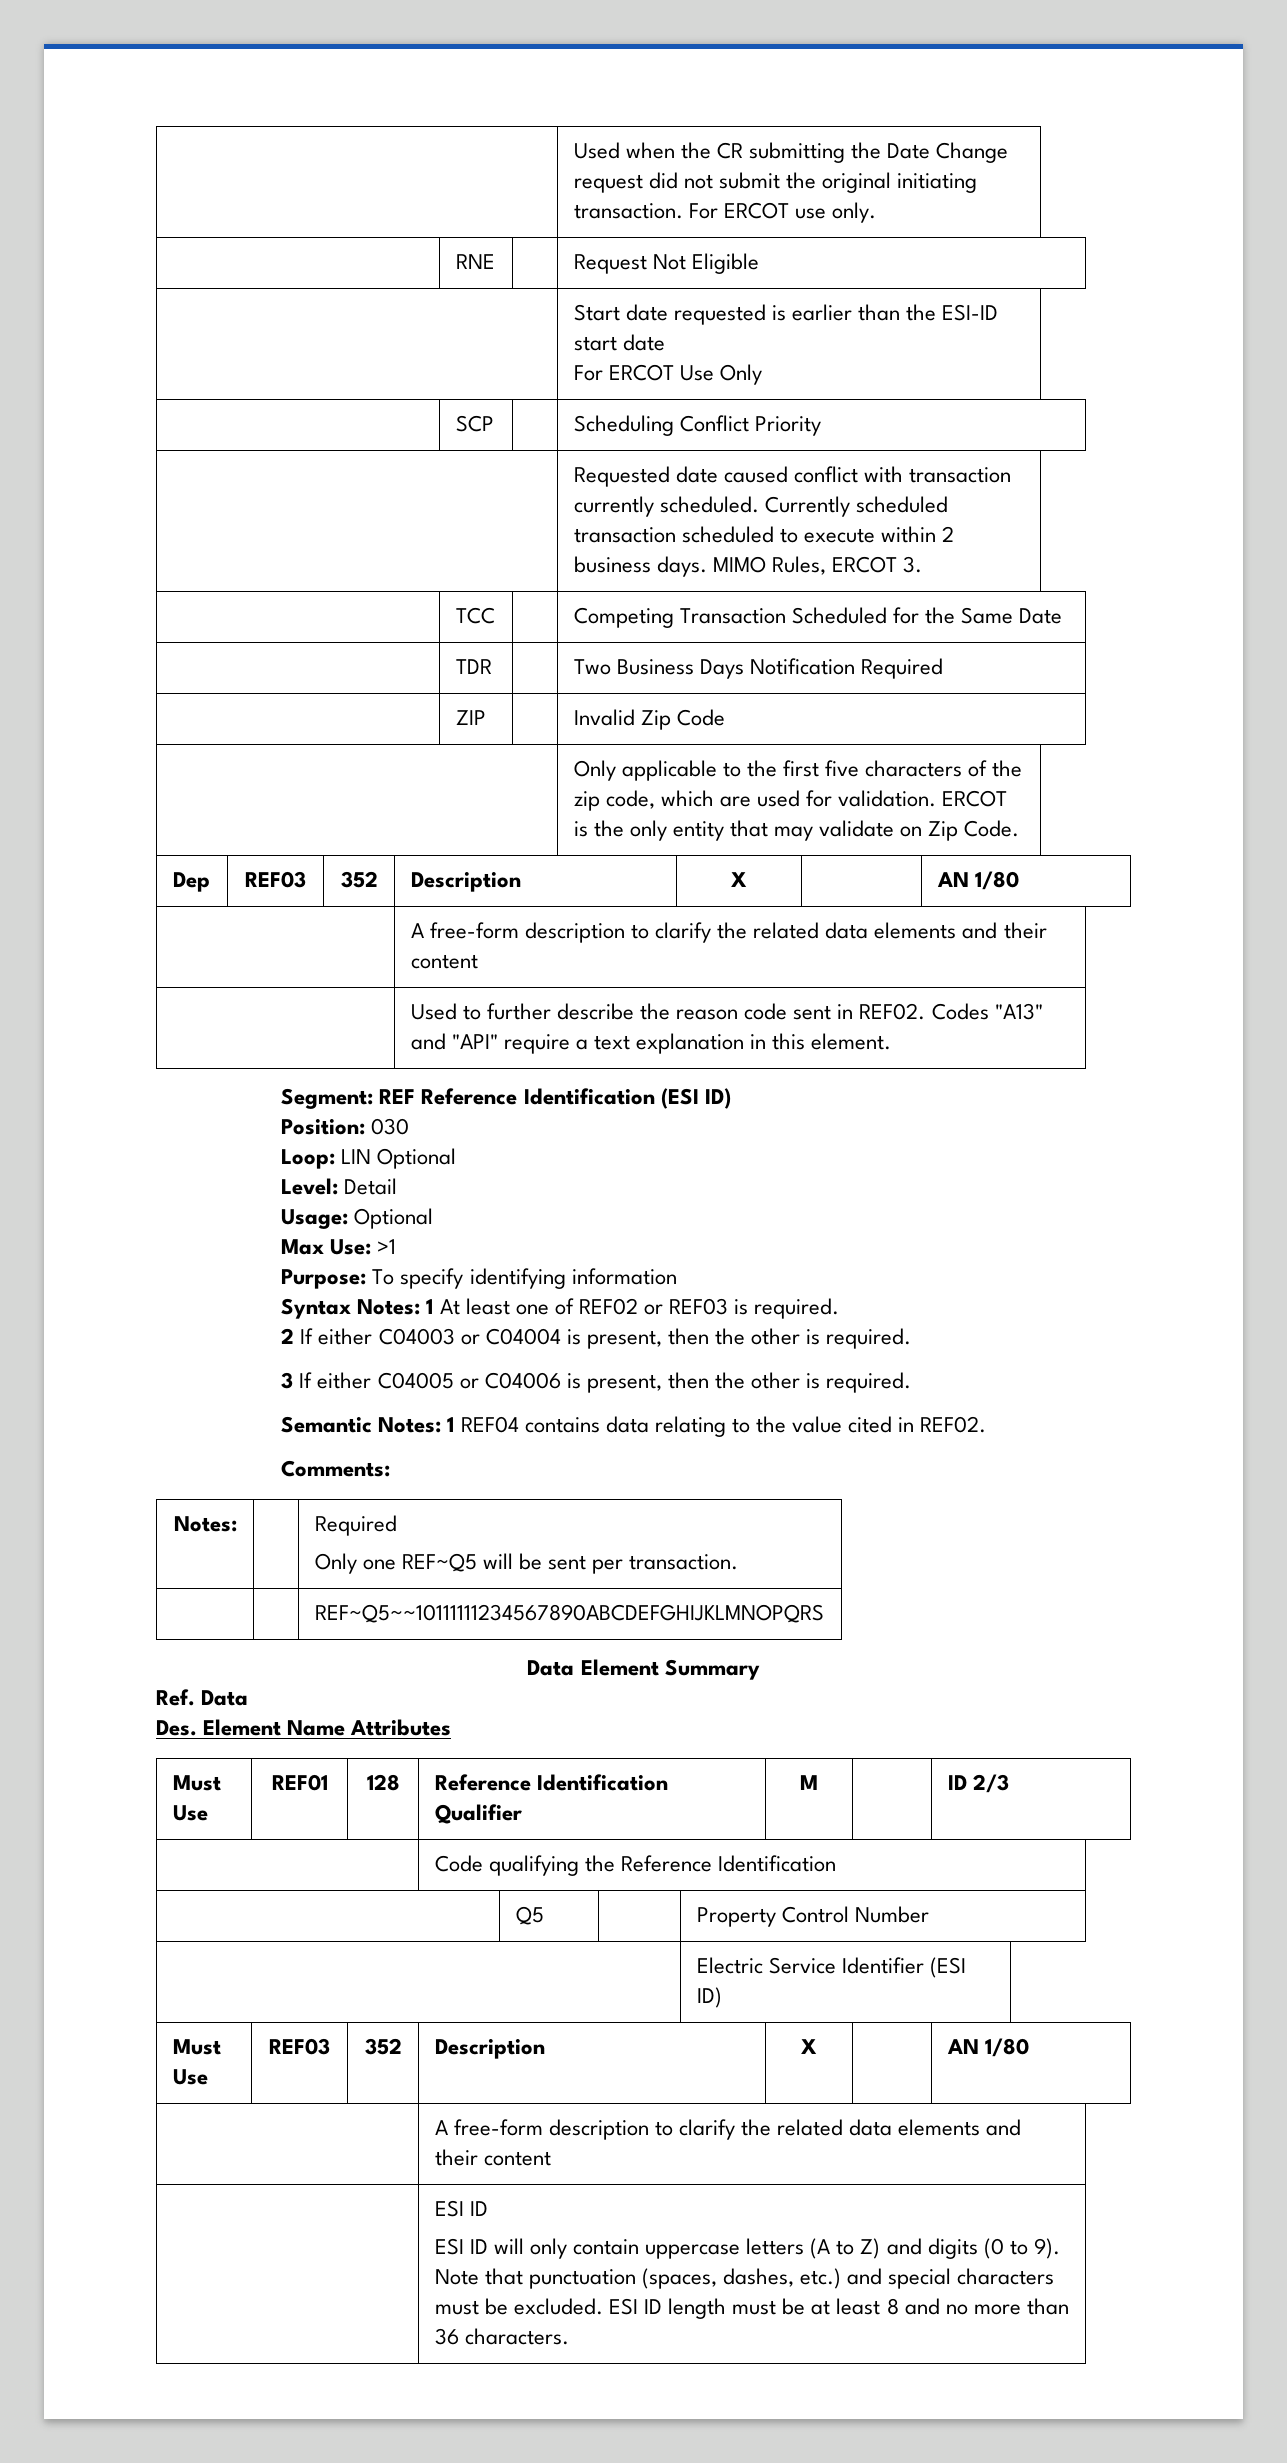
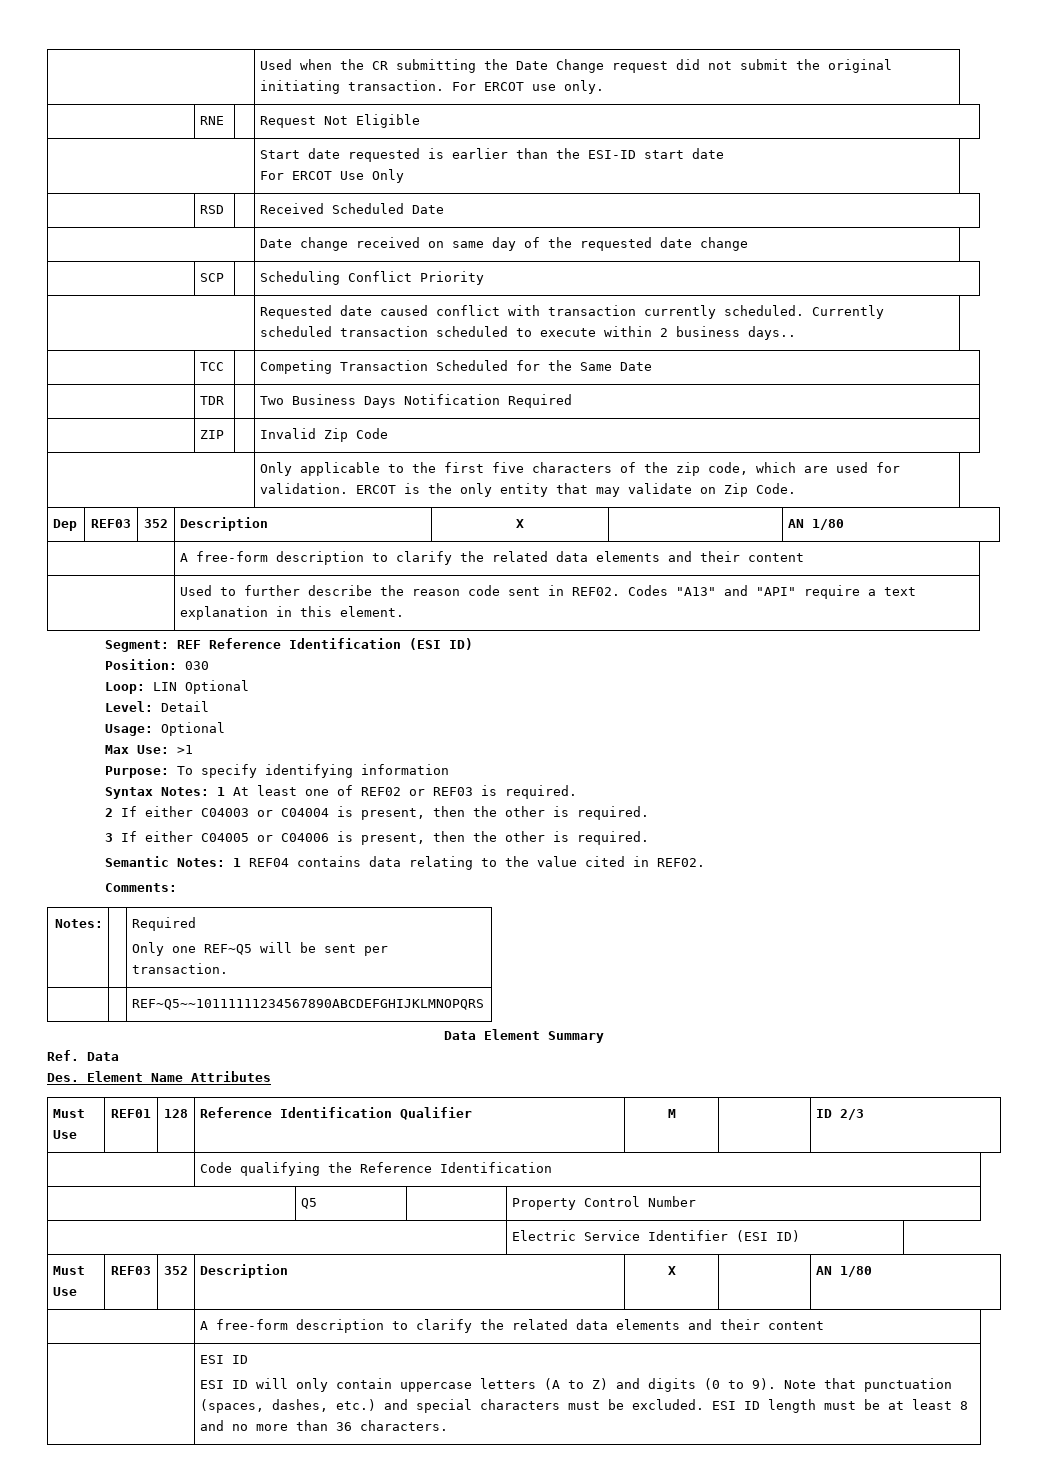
(762, 374) none -> [200,205,225,214] [260,203,445,214] [260,237,749,251] // | RSD | | Received Scheduled Date // | Date change received on same day of the requested date change
[656,556,923,577] days. MIMO Rules, ERCOT 3. -> [748,326,797,340] days..

